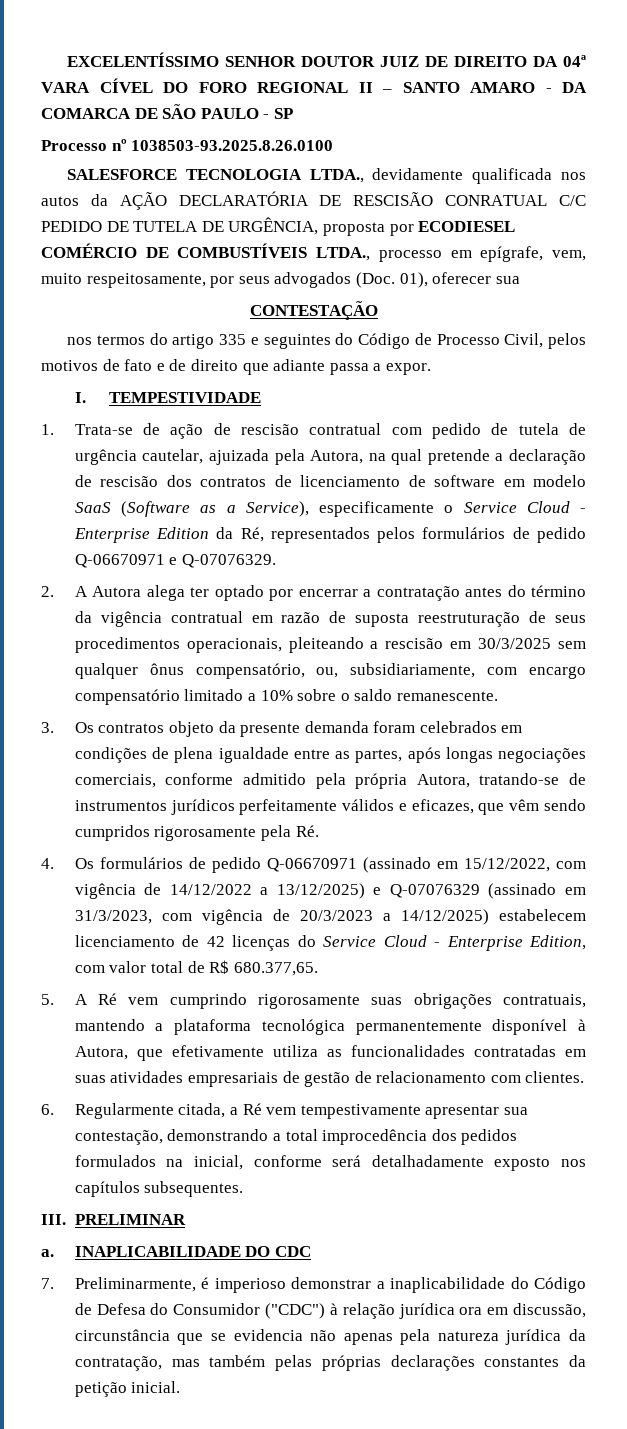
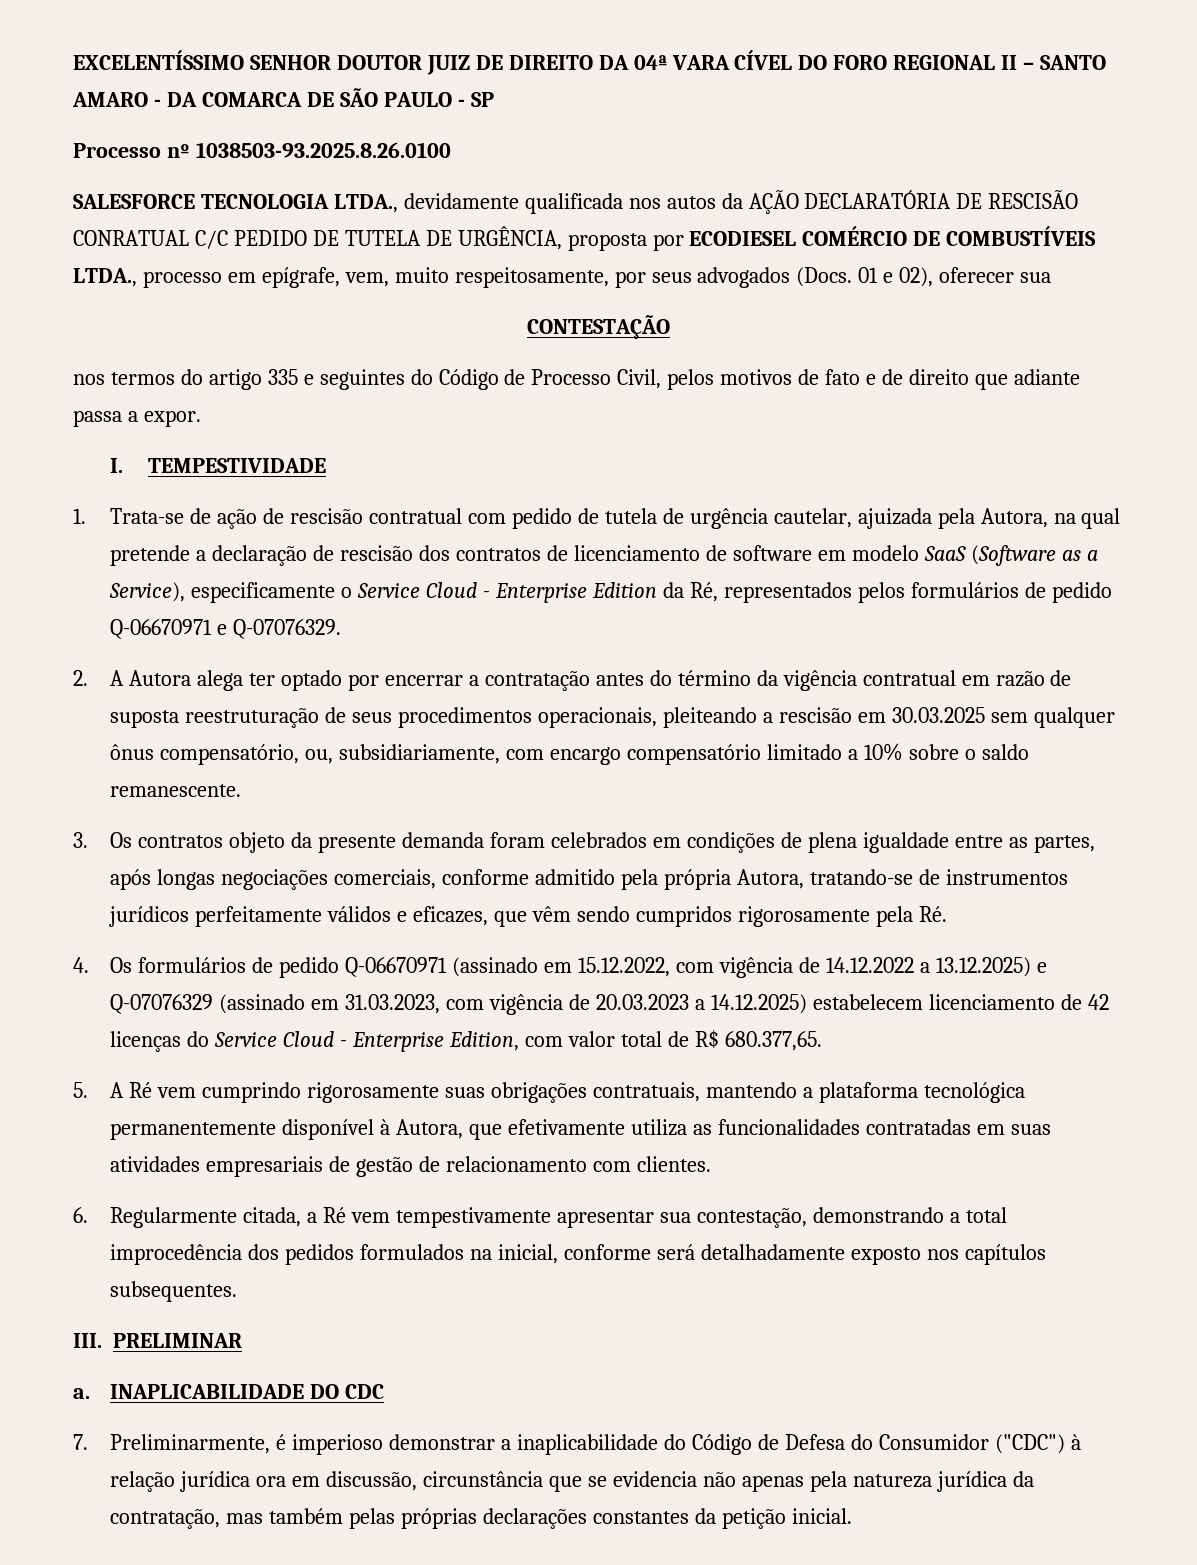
[355,272,428,288] (Doc. 01), -> [796,267,934,287] (Docs. 01 e 02),
[478,638,552,649] 30/3/2025 -> [891,707,985,723] 30.03.2025
[463,858,586,872] [74,883,365,899] 15/12/2022, com vigência de 14/12/2022 a 13/12/2025) -> [578,957,1031,978] 15.12.2022, com vigência de 14.12.2022 a 13.12.2025)
[74,909,489,925] 31/3/2023, com vigência de 20/3/2023 a 14/12/2025) -> [345,994,807,1015] 31.03.2023, com vigência de 20.03.2023 a 14.12.2025)

